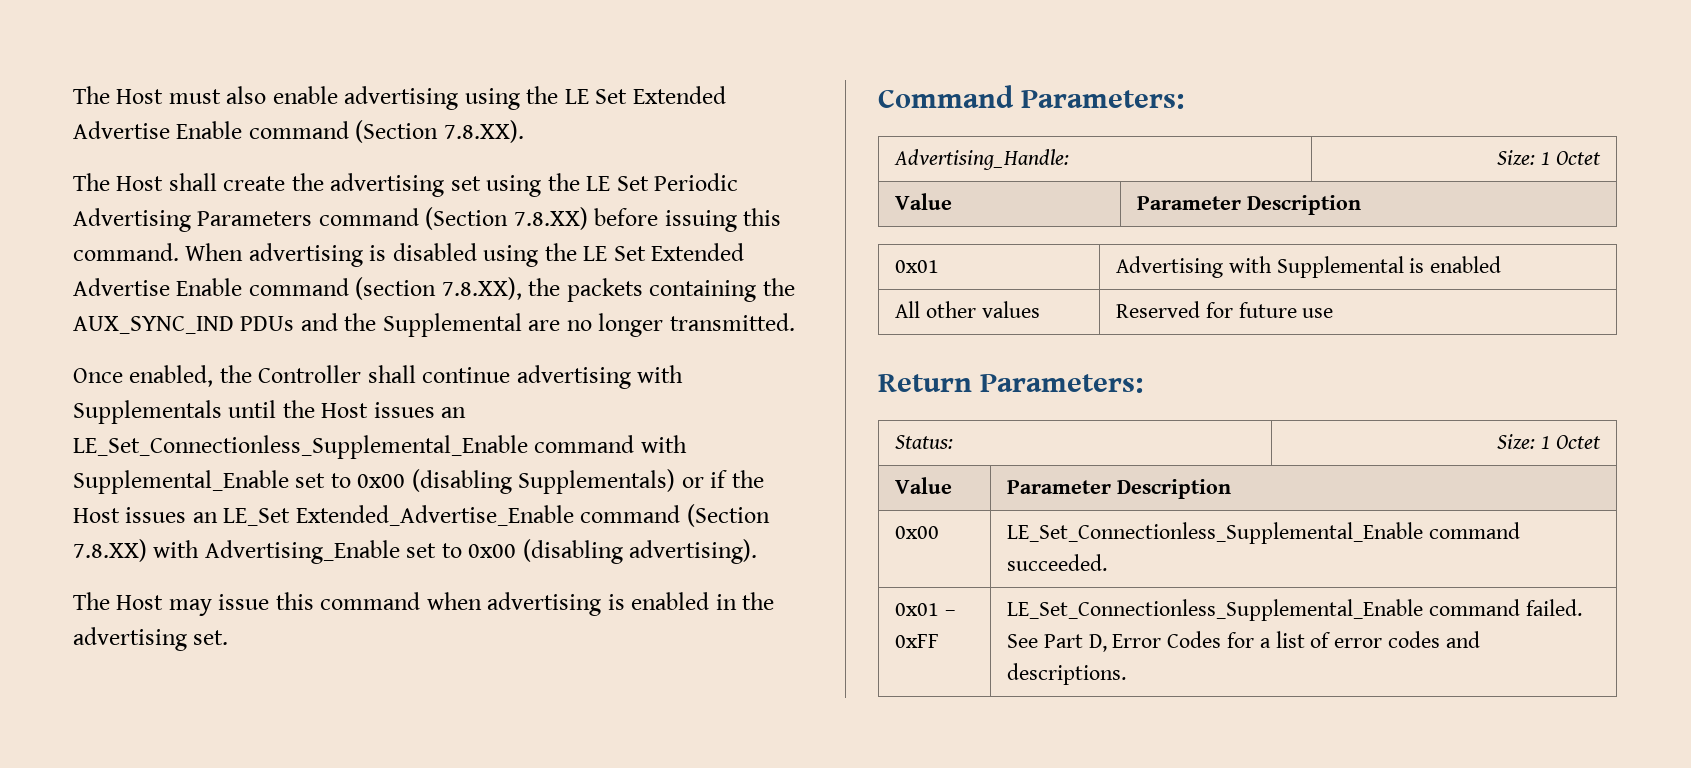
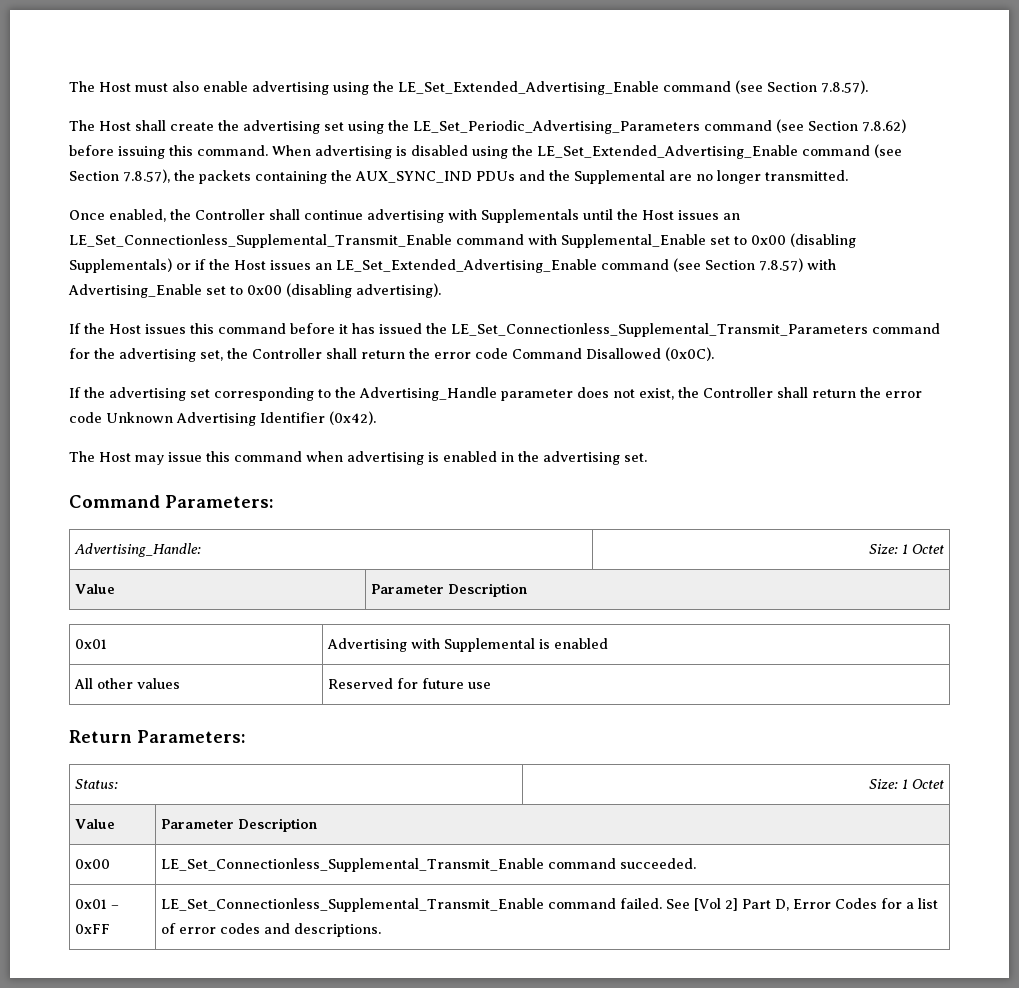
[564,86,726,104] [73,120,524,143] LE Set Extended Advertise Enable command (Section 7.8.XX). -> [398,80,868,95] LE_Set_Extended_Advertising_Enable command (see Section 7.8.57).
[586,173,739,191] [73,207,588,232] LE Set Periodic Advertising Parameters command (Section 7.8.XX) -> [413,119,906,134] LE_Set_Periodic_Advertising_Parameters command (see Section 7.8.62)
[583,243,745,261] [73,277,522,300] LE Set Extended Advertise Enable command (section 7.8.XX), -> [537,144,902,159] [69,169,170,183] LE_Set_Extended_Advertising_Enable command (see Section 7.8.57),
[73,435,528,459] LE_Set_Connectionless_Supplemental_Enable -> [69,234,452,248] LE_Set_Connectionless_Supplemental_Transmit_Enable
[223,504,770,527] [73,539,147,562] LE_Set Extended_Advertise_Enable command (Section 7.8.XX) -> [336,258,803,273] LE_Set_Extended_Advertising_Enable command (see Section 7.8.57)
(758, 551) none -> [69,323,940,337] [69,347,714,362] [69,387,922,401] [69,411,376,426] // If the Host issues this command before it has issued the LE_Set_Connectionless_Supplemental_Transmit_Parameters command for the advertising set, the Controller shall return the error code Command Disallowed (0x0C). // If the advertising set corresponding to the Advertising_Handle parameter does not exist, the Controller shall return the error code Unknown Advertising Identifier (0x42).
[1007,522,1424,544] LE_Set_Connectionless_Supplemental_Enable -> [161,858,545,872] LE_Set_Connectionless_Supplemental_Transmit_Enable
[1007,599,1424,621] LE_Set_Connectionless_Supplemental_Enable -> [161,898,545,912] LE_Set_Connectionless_Supplemental_Transmit_Enable
(1039, 641) none -> [694,898,739,911] [Vol 2]

